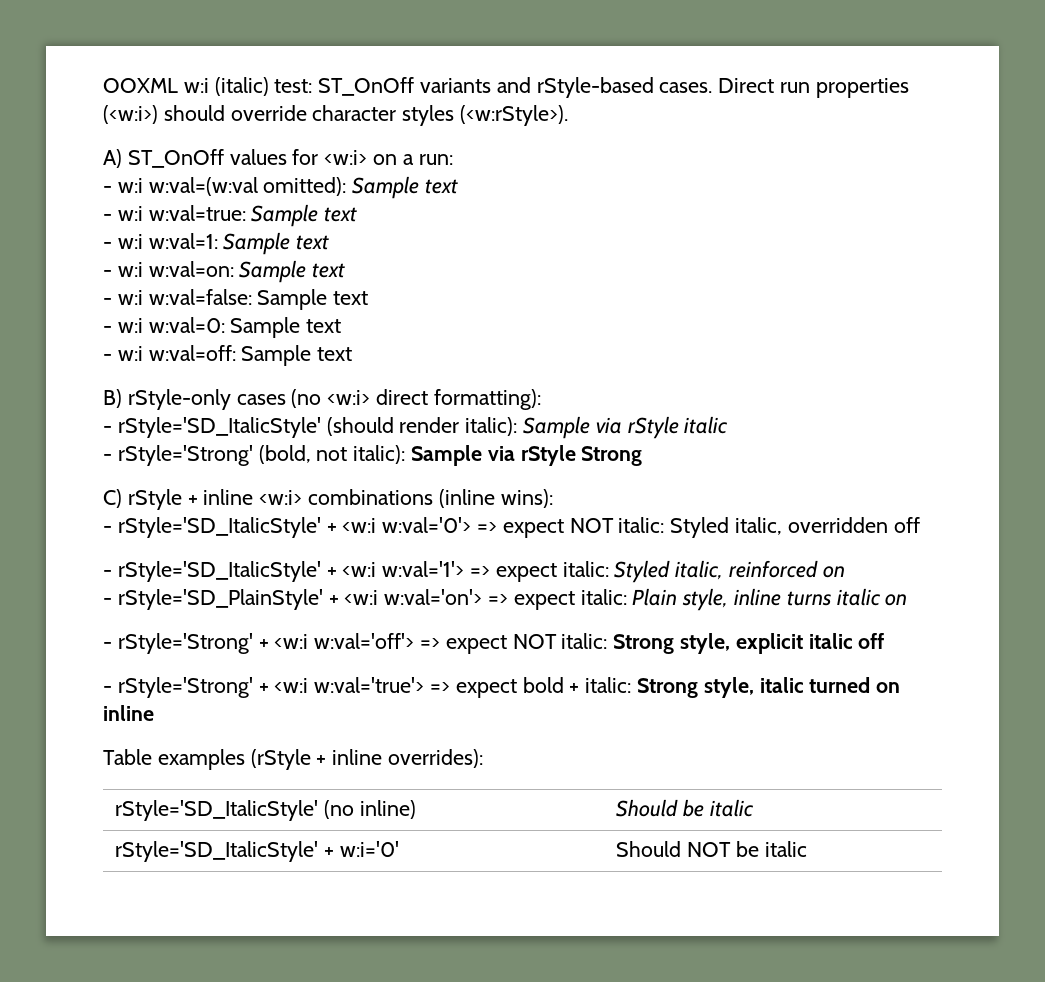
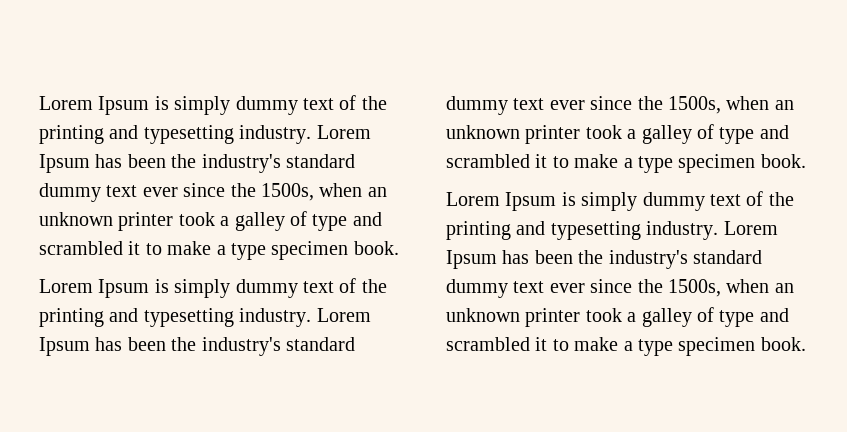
[103,77,909,98] [103,105,569,126] [103,149,453,168] [103,176,459,199] [103,204,358,227] [103,232,330,255] [103,260,346,283] [103,289,369,310] [103,317,342,338] [103,345,353,366] [103,389,541,410] [103,416,729,439] [103,445,643,466] [103,489,553,510] [103,517,920,538] [103,560,845,583] [103,588,908,611] [103,633,885,654] [103,677,901,698] [103,705,154,721] [103,749,484,770] [115,800,416,821] [616,799,754,817] [115,841,399,862] [616,841,807,857] OOXML w:i (italic) test: ST_OnOff variants and rStyle-based cases. Direct run properties (<w:i>) should override character styles (<w:rStyle>). // A) ST_OnOff values for <w:i> on a run: // - w:i w:val=(w:val omitted): Sample text // - w:i w:val=true: Sample text // - w:i w:val=1: Sample text // - w:i w:val=on: Sample text // - w:i w:val=false: Sample text // - w:i w:val=0: Sample text // - w:i w:val=off: Sample text // B) rStyle-only cases (no <w:i> direct formatting): // - rStyle='SD_ItalicStyle' (should render italic): Sample via rStyle italic // - rStyle='Strong' (bold, not italic): Sample via rStyle Strong // C) rStyle + inline <w:i> combinations (inline wins): // - rStyle='SD_ItalicStyle' + <w:i w:val='0'> => expect NOT italic: Styled italic, overridden off // - rStyle='SD_ItalicStyle' + <w:i w:val='1'> => expect italic: Styled italic, reinforced on // - rStyle='SD_PlainStyle' + <w:i w:val='on'> => expect italic: Plain style, inline turns italic on // - rStyle='Strong' + <w:i w:val='off'> => expect NOT italic: Strong style, explicit italic off // - rStyle='Strong' + <w:i w:val='true'> => expect bold + italic: Strong style, italic turned on inline // Table examples (rStyle + inline overrides): // rStyle='SD_ItalicStyle' (no inline) | Should be italic // rStyle='SD_ItalicStyle' + w:i='0' | Should NOT be italic -> [39,95,387,115] [39,125,371,144] [39,154,355,173] [39,183,387,202] [39,211,382,231] [39,241,399,260] [39,278,387,298] [39,308,371,327] [39,337,355,356] [446,96,794,115] [446,124,789,144] [446,154,806,173] [446,191,794,211] [446,221,778,240] [446,250,762,269] [446,279,794,298] [446,307,789,327] [446,337,806,356] Lorem Ipsum is simply dummy text of the printing and typesetting industry. Lorem Ipsum has been the industry's standard dummy text ever since the 1500s, when an unknown printer took a galley of type and scrambled it to make a type specimen book. // Lorem Ipsum is simply dummy text of the printing and typesetting industry. Lorem Ipsum has been the industry's standard dummy text ever since the 1500s, when an unknown printer took a galley of type and scrambled it to make a type specimen book. // Lorem Ipsum is simply dummy text of the printing and typesetting industry. Lorem Ipsum has been the industry's standard dummy text ever since the 1500s, when an unknown printer took a galley of type and scrambled it to make a type specimen book.

